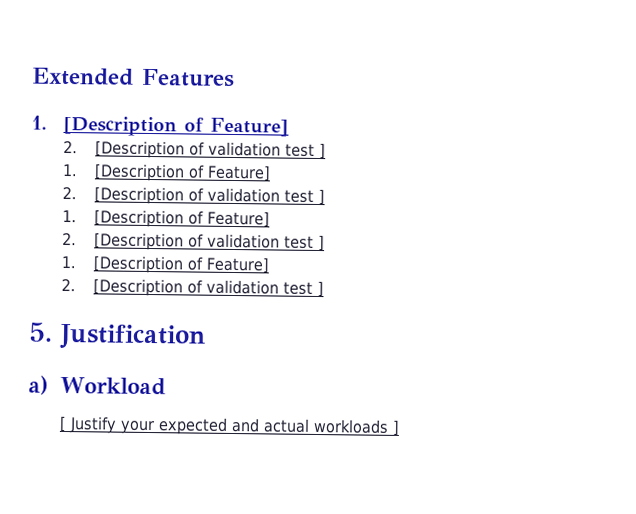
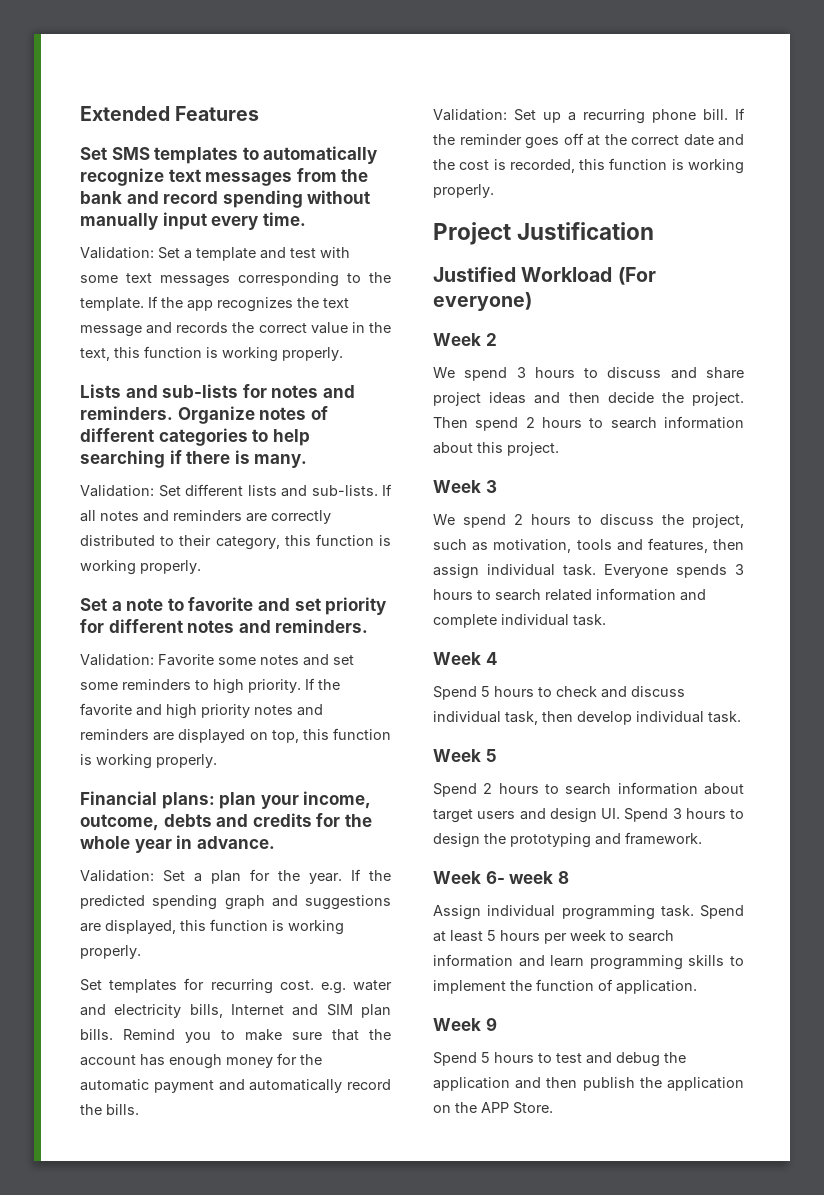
[31,115,289,137] [62,140,326,160] [61,163,271,182] [61,186,325,206] [61,209,270,228] [61,232,325,252] [60,255,269,274] [60,278,324,298] [28,322,53,342] 1. [Description of Feature] // 2. [Description of validation test ] // 1. [Description of Feature] // 2. [Description of validation test ] // 1. [Description of Feature] // 2. [Description of validation test ] // 1. [Description of Feature] // 2. [Description of validation test ] // 5. -> [80,146,378,164] [80,168,369,186] [80,190,371,208] [80,212,306,230] [80,247,350,261] [80,272,391,287] [80,296,349,312] [80,322,391,337] [80,346,343,362] [80,384,355,398] [80,406,328,424] [80,428,310,446] [80,450,308,468] [80,484,392,497] [80,510,331,524] [80,534,391,550] [80,560,201,575] [80,597,387,615] [80,619,369,633] [80,654,354,666] [80,678,340,694] [80,703,323,719] [80,728,391,743] [80,754,217,769] [80,791,372,809] [80,813,372,831] [80,835,275,853] [80,869,391,884] [80,895,391,910] [80,919,344,935] [80,945,141,959] [80,978,392,994] [80,1004,391,1018] [80,1029,391,1043] [80,1053,322,1069] [80,1079,391,1093] [80,1104,139,1115] [433,108,745,124] [433,133,744,149] [433,158,744,174] [433,184,494,198] [433,222,511,245] Set SMS templates to automatically recognize text messages from the bank and record spending without manually input every time. // Validation: Set a template and test with some text messages corresponding to the template. If the app recognizes the text message and records the correct value in the text, this function is working properly. // Lists and sub-lists for notes and reminders. Organize notes of different categories to help searching if there is many. // Validation: Set different lists and sub-lists. If all notes and reminders are correctly distributed to their category, this function is working properly. // Set a note to favorite and set priority for different notes and reminders. // Validation: Favorite some notes and set some reminders to high priority. If the favorite and high priority notes and reminders are displayed on top, this function is working properly. // Financial plans: plan your income, outcome, debts and credits for the whole year in advance. // Validation: Set a plan for the year. If the predicted spending graph and suggestions are displayed, this function is working properly. // Set templates for recurring cost. e.g. water and electricity bills, Internet and SIM plan bills. Remind you to make sure that the account has enough money for the automatic payment and automatically record the bills. // Validation: Set up a recurring phone bill. If the reminder goes off at the correct date and the cost is recorded, this function is working properly. // Project
[28,375,49,395] a) -> [433,266,516,282] Justified
[58,415,400,436] // [ Justify your expected and actual workloads ] -> [617,267,656,285] [433,292,532,311] [433,333,497,346] [433,367,744,381] [433,392,744,406] [433,416,744,431] [433,442,559,456] [433,480,497,493] [433,514,744,528] [433,538,744,553] [433,564,744,579] [433,588,706,601] [433,614,606,628] [433,652,498,665] [433,686,685,700] [433,711,741,725] [433,749,497,762] [433,782,744,797] [433,808,744,823] [433,832,702,848] [433,871,569,884] [433,905,744,920] [433,930,674,944] [433,954,744,970] [433,979,697,994] [433,1017,497,1031] [433,1052,686,1067] [433,1077,744,1091] [433,1102,553,1114] (For everyone) // Week 2 // We spend 3 hours to discuss and share project ideas and then decide the project. Then spend 2 hours to search information about this project. // Week 3 // We spend 2 hours to discuss the project, such as motivation, tools and features, then assign individual task. Everyone spends 3 hours to search related information and complete individual task. // Week 4 // Spend 5 hours to check and discuss individual task, then develop individual task. // Week 5 // Spend 2 hours to search information about target users and design UI. Spend 3 hours to design the prototyping and framework. // Week 6- week 8 // Assign individual programming task. Spend at least 5 hours per week to search information and learn programming skills to implement the function of application. // Week 9 // Spend 5 hours to test and debug the application and then publish the application on the APP Store.

